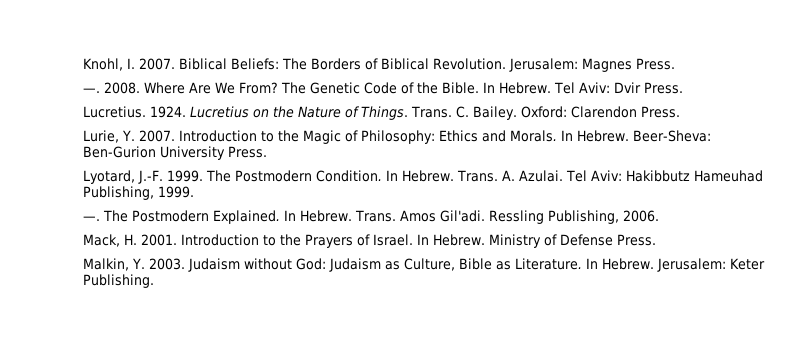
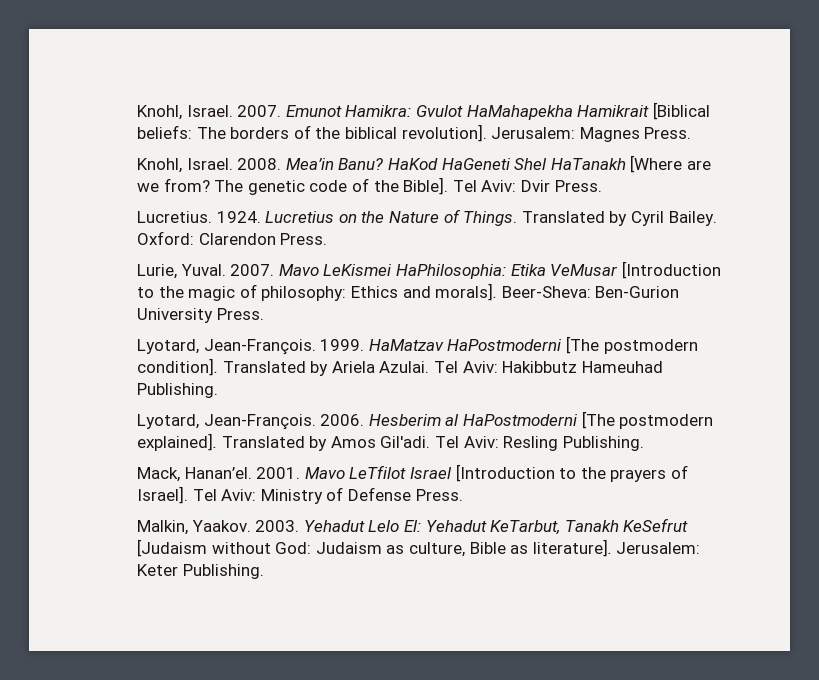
[83,58,676,72] [83,82,552,94] Knohl, I. 2007. Biblical Beliefs: The Borders of Biblical Revolution. Jerusalem: Magnes Press. // —. 2008. Where Are We From? The Genetic Code of the Bible. In Hebrew. -> [137,102,710,120] [137,124,692,142] [137,155,712,173] [137,177,449,195] Knohl, Israel. 2007. Emunot Hamikra: Gvulot HaMahapekha Hamikrait [Biblical beliefs: The borders of the biblical revolution]. Jerusalem: Magnes Press. // Knohl, Israel. 2008. Mea’in Banu? HaKod HaGeneti Shel HaTanakh [Where are we from? The genetic code of the Bible].
[411,106,470,118] Trans. C. -> [521,211,665,226] Translated by Cyril
[122,130,630,144] Y. 2007. Introduction to the Magic of Philosophy: Ethics and Morals. In Hebrew. -> [180,261,721,279] [137,283,498,301] Yuval. 2007. Mavo LeKismei HaPhilosophia: Etika VeMusar [Introduction to the magic of philosophy: Ethics and morals].
[138,170,516,184] J.-F. 1999. The Postmodern Condition. In Hebrew. Trans. A. -> [203,336,698,355] [137,358,375,376] Jean-François. 1999. HaMatzav HaPostmoderni [The postmodern condition]. Translated by Ariela
[83,186,195,200] [83,210,660,224] [83,234,486,248] Publishing, 1999. // —. The Postmodern Explained. In Hebrew. Trans. Amos Gil'adi. Ressling Publishing, 2006. // Mack, H. 2001. Introduction to the Prayers of Israel. In Hebrew. -> [137,383,219,398] [137,411,714,430] [137,433,644,451] [137,464,689,482] [137,486,257,504] Publishing. // Lyotard, Jean-François. 2006. Hesberim al HaPostmoderni [The postmodern explained]. Translated by Amos Gil'adi. Tel Aviv: Resling Publishing. // Mack, Hanan’el. 2001. Mavo LeTfilot Israel [Introduction to the prayers of Israel]. Tel Aviv:
[132,258,241,272] Y. 2003. Judaism -> [191,518,689,535] [137,539,208,557] Yaakov. 2003. Yehadut Lelo El: Yehadut KeTarbut, Tanakh KeSefrut [Judaism
[404,258,456,271] Culture, -> [409,542,466,557] culture,
[515,258,655,270] Literature. In Hebrew. -> [532,539,612,557] literature].

